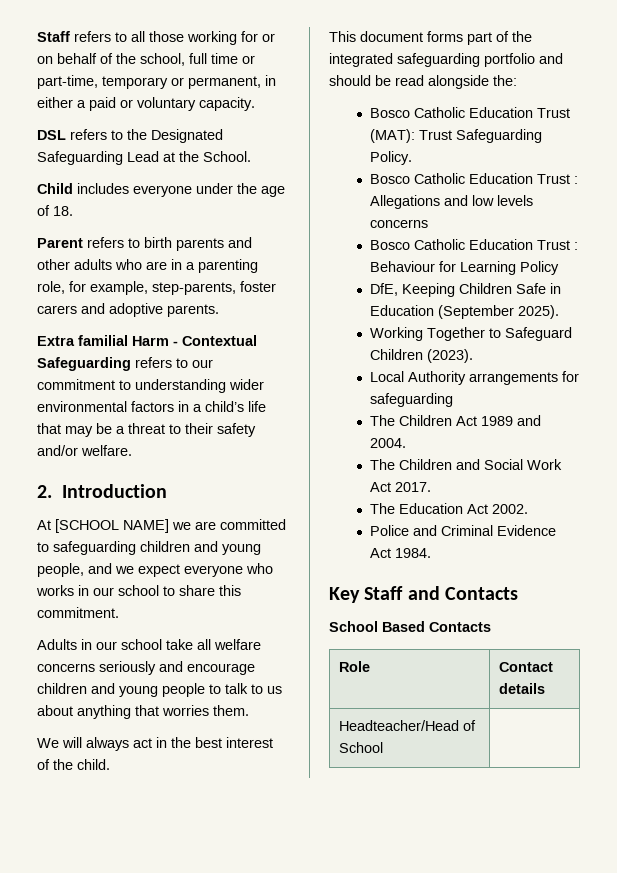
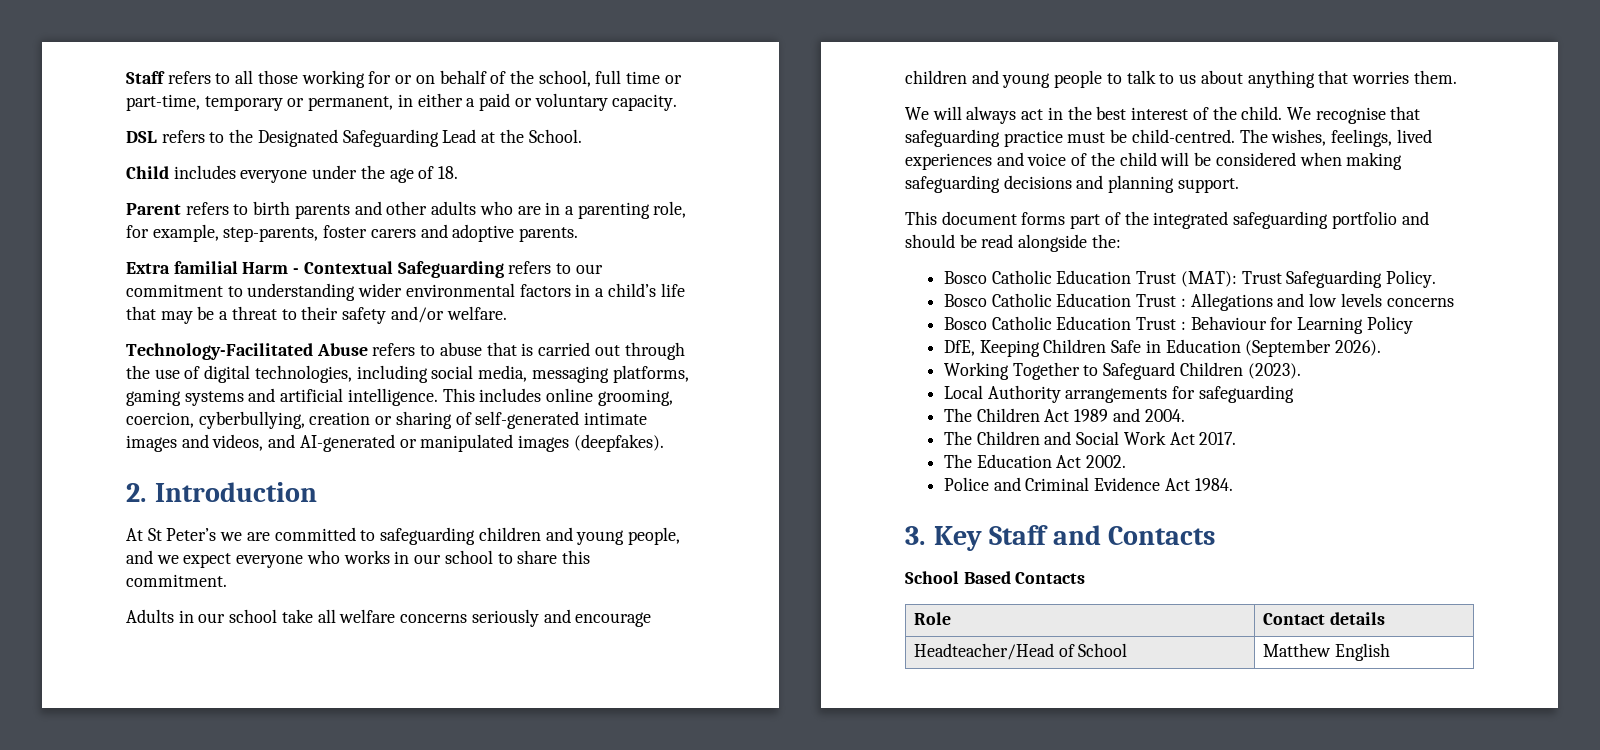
(132, 450) none -> [126,342,685,360] [126,365,689,383] [126,388,673,406] [126,411,648,429] [126,434,664,452] // Technology-Facilitated Abuse refers to abuse that is carried out through the use of digital technologies, including social media, messaging platforms, gaming systems and artificial intelligence. This includes online grooming, coercion, cyberbullying, creation or sharing of self-generated intimate images and videos, and AI-generated or manipulated images (deepfakes).
[55,519,169,533] [SCHOOL NAME] -> [147,528,217,541] St Peter’s
(110, 764) none -> [1286,106,1421,124] [905,129,1432,147] [905,152,1403,170] [905,175,1239,193] We recognise that safeguarding practice must be child-centred. The wishes, feelings, lived experiences and voice of the child will be considered when making safeguarding decisions and planning support.
[518,305,560,319] 2025). -> [1335,340,1382,356] 2026).
(432, 553) none -> [905,526,925,545] 3.
(383, 747) none -> [1262,643,1390,661] Matthew English

